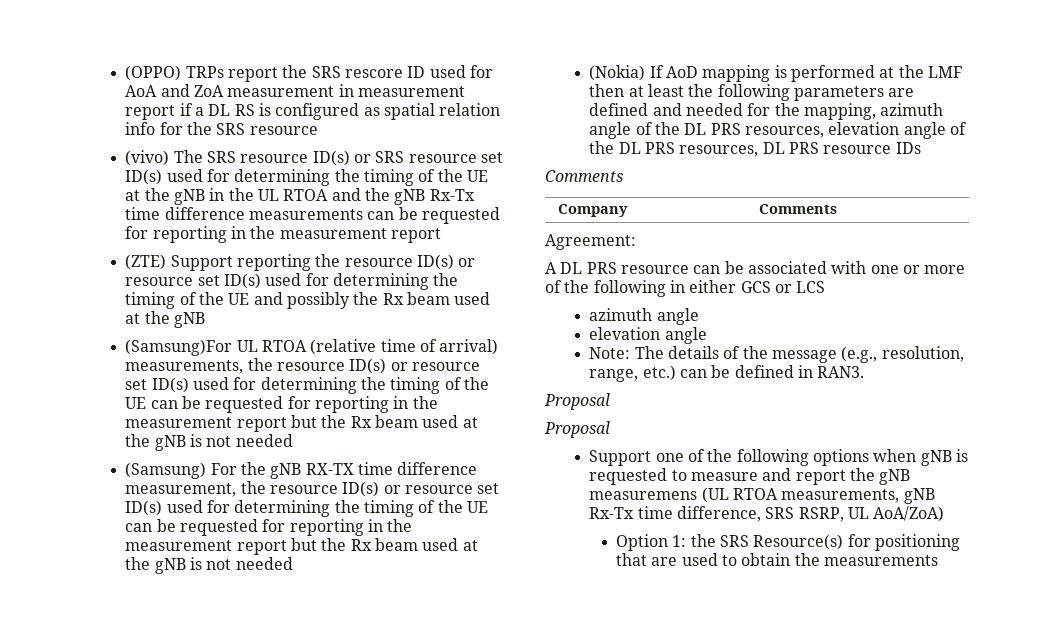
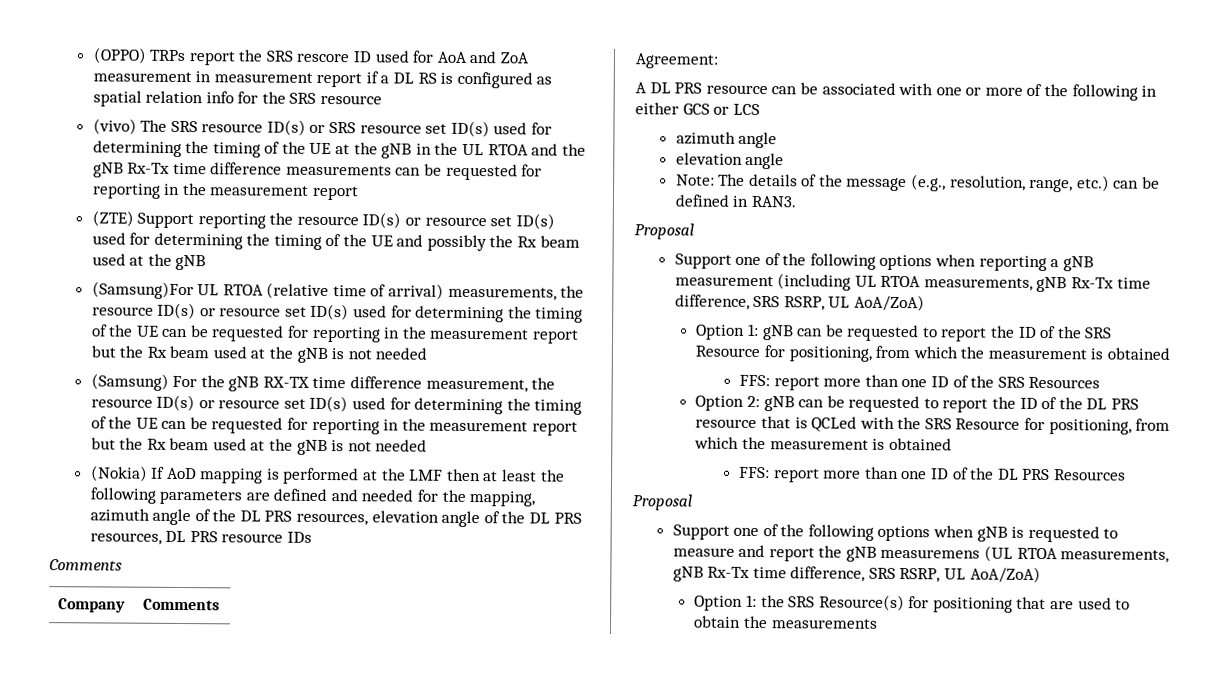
(610, 401) none -> [674,253,1094,272] [674,273,1151,293] [674,294,925,312] [695,323,1113,342] [695,345,1171,362] [738,374,1101,391] [695,395,1140,413] [695,416,1171,435] [694,436,952,451] [738,466,1126,483] // Support one of the following options when reporting a gNB measurement (including UL RTOA measurements, gNB Rx-Tx time difference, SRS RSRP, UL AoA/ZoA) // Option 1: gNB can be requested to report the ID of the SRS Resource for positioning, from which the measurement is obtained // FFS: report more than one ID of the SRS Resources // Option 2: gNB can be requested to report the ID of the DL PRS resource that is QCLed with the SRS Resource for positioning, from which the measurement is obtained // FFS: report more than one ID of the DL PRS Resources

